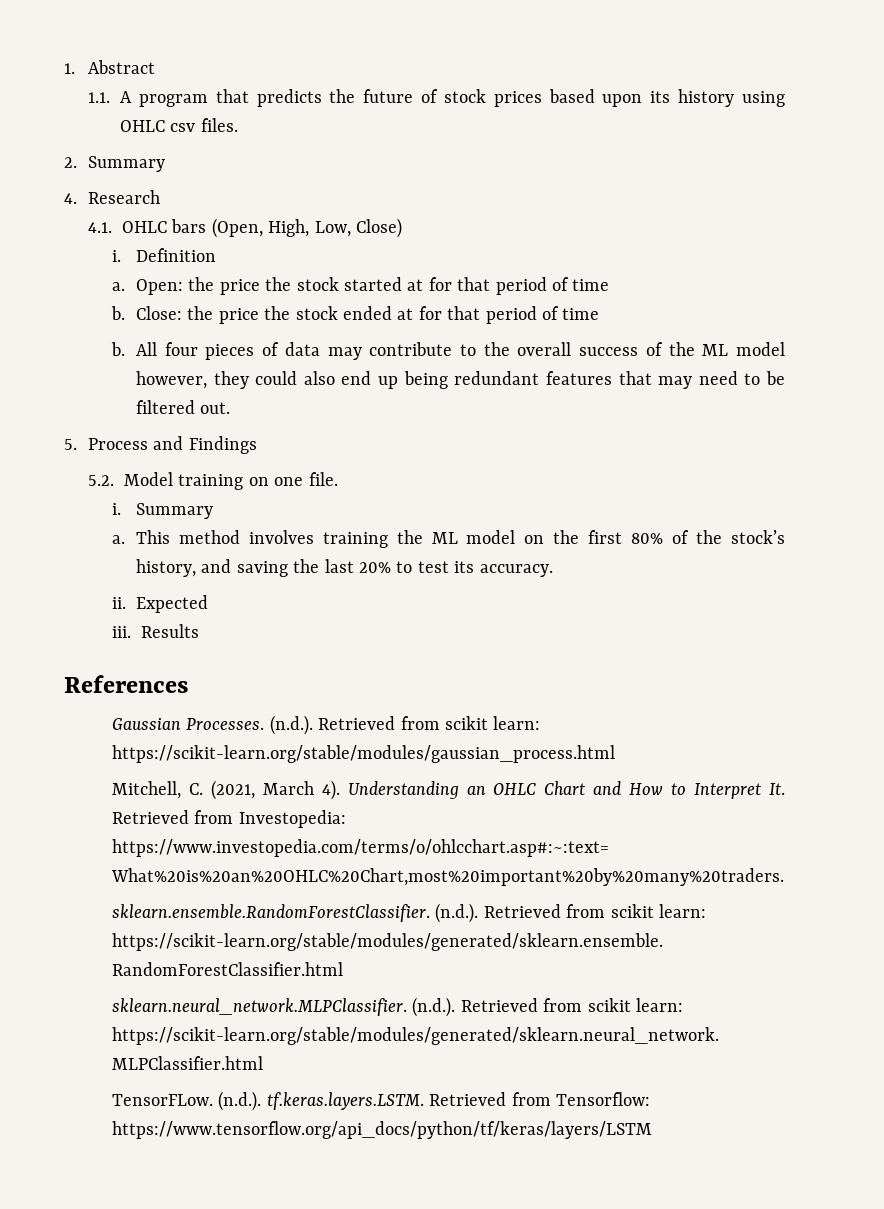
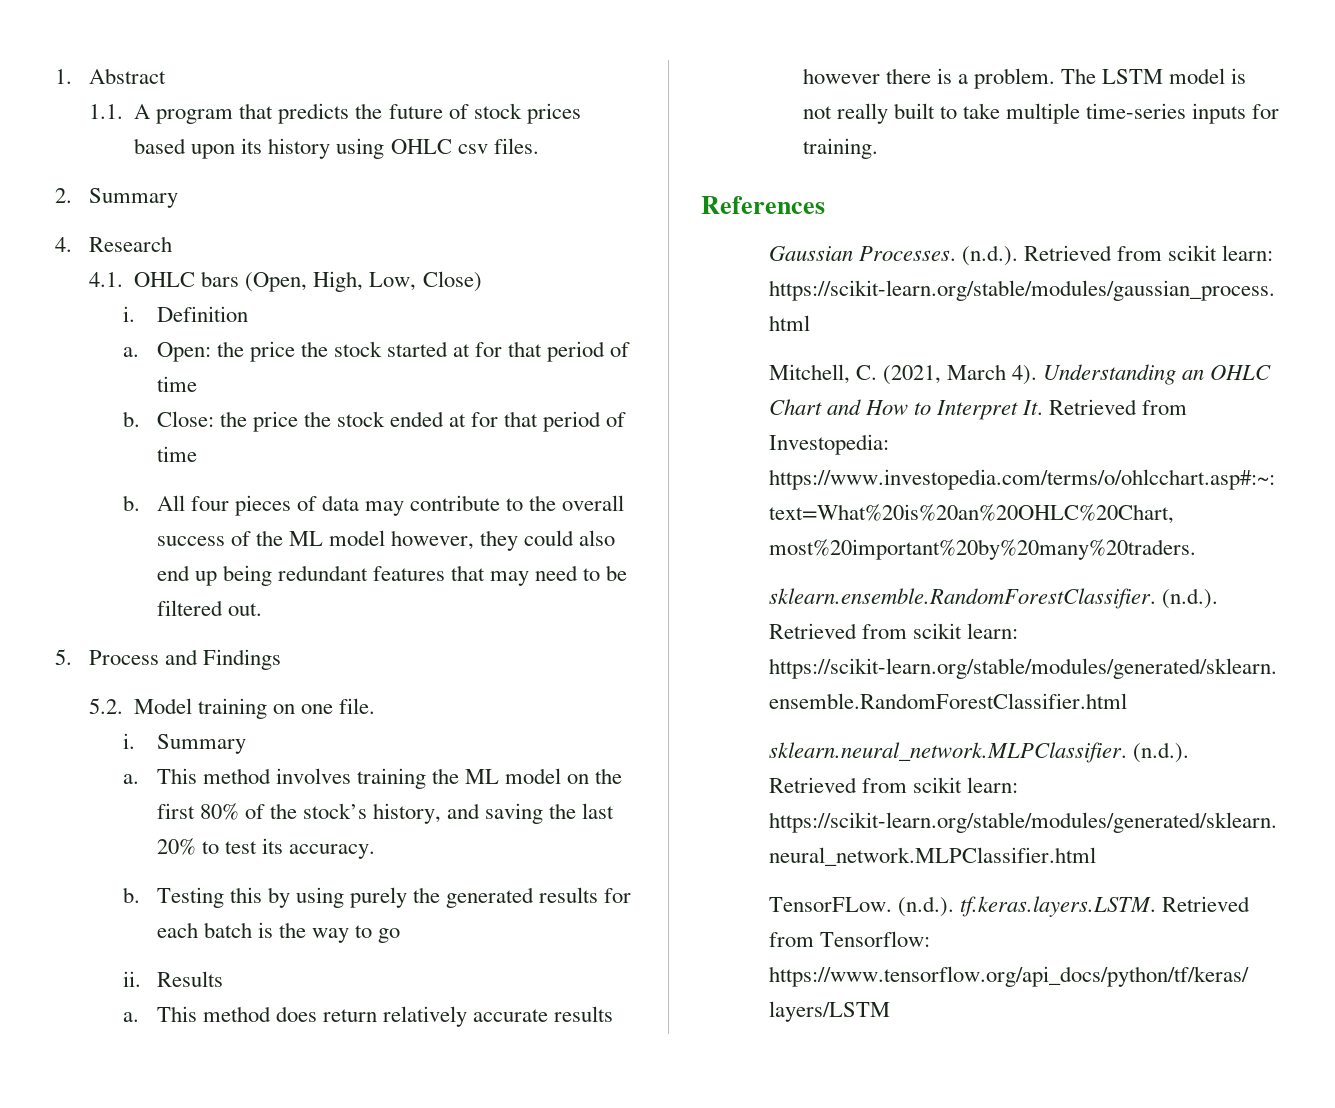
[111,595,208,613] [111,624,199,638] ii. Expected // iii. Results -> [122,887,632,908] [156,922,401,943] [122,971,223,987] [122,1006,614,1027] [802,68,1247,89] [802,103,1280,124] [802,138,878,159] b. Testing this by using purely the generated results for each batch is the way to go // ii. Results // a. This method does return relatively accurate results however there is a problem. The LSTM model is not really built to take multiple time-series inputs for training.

